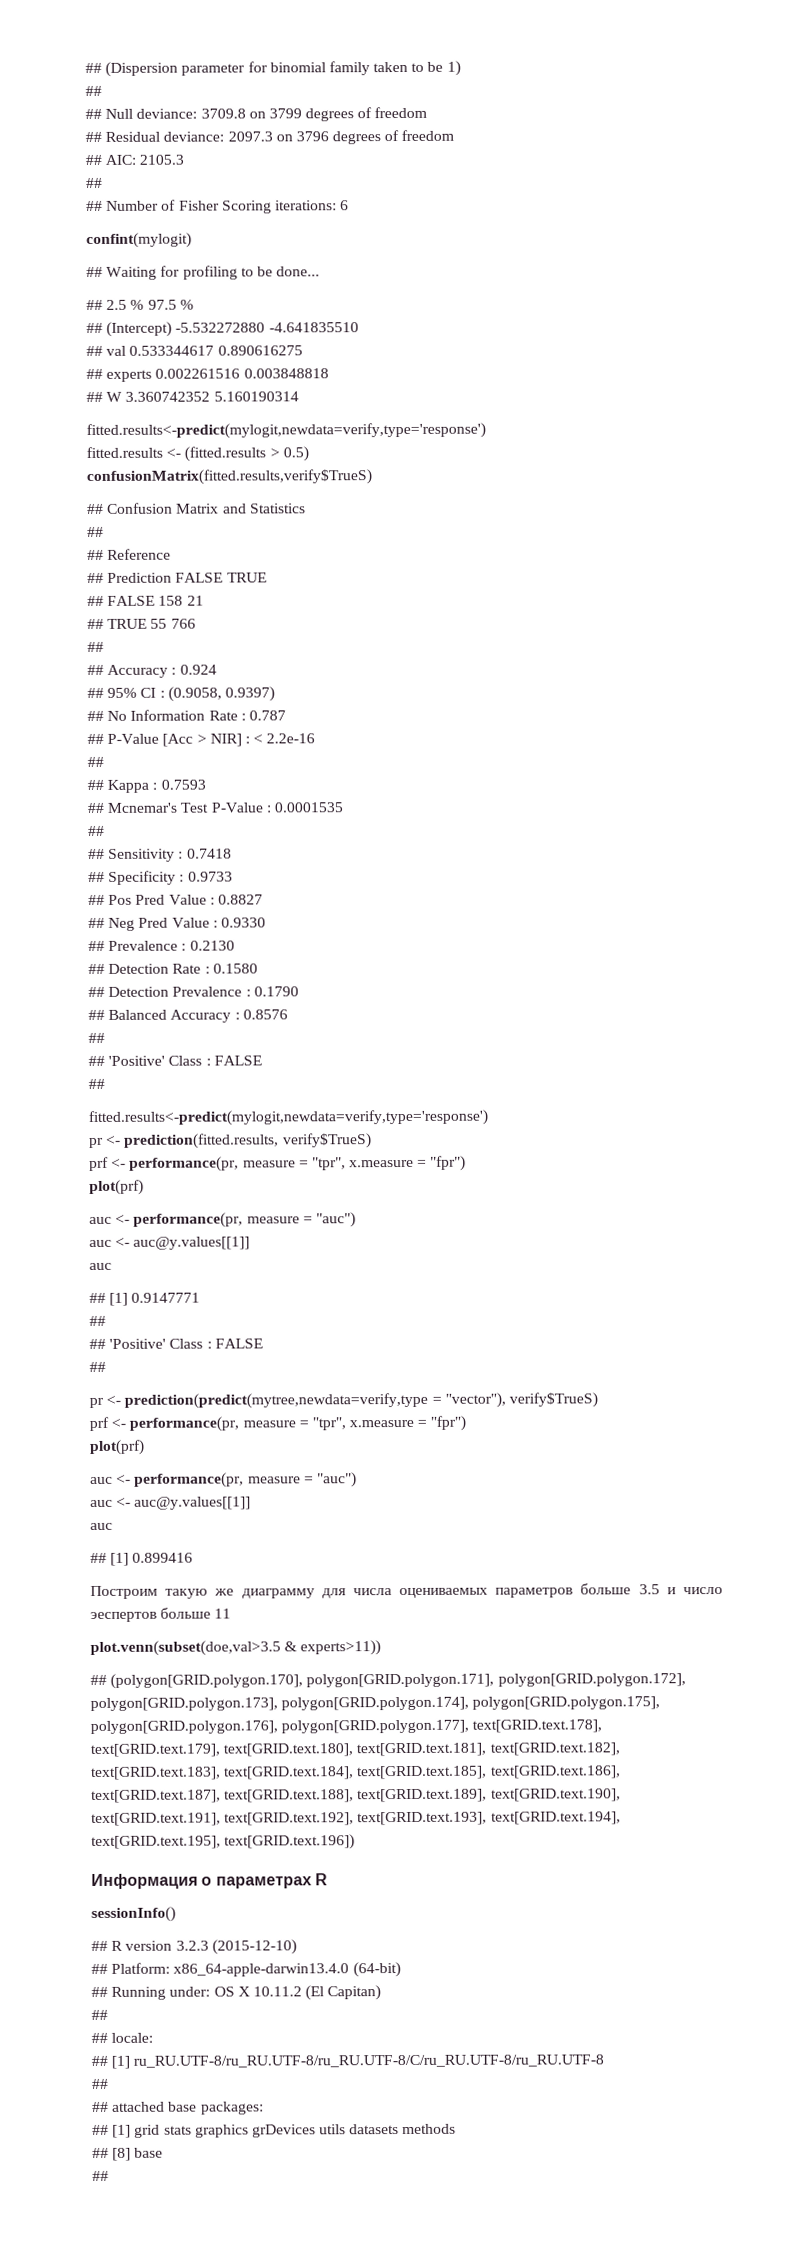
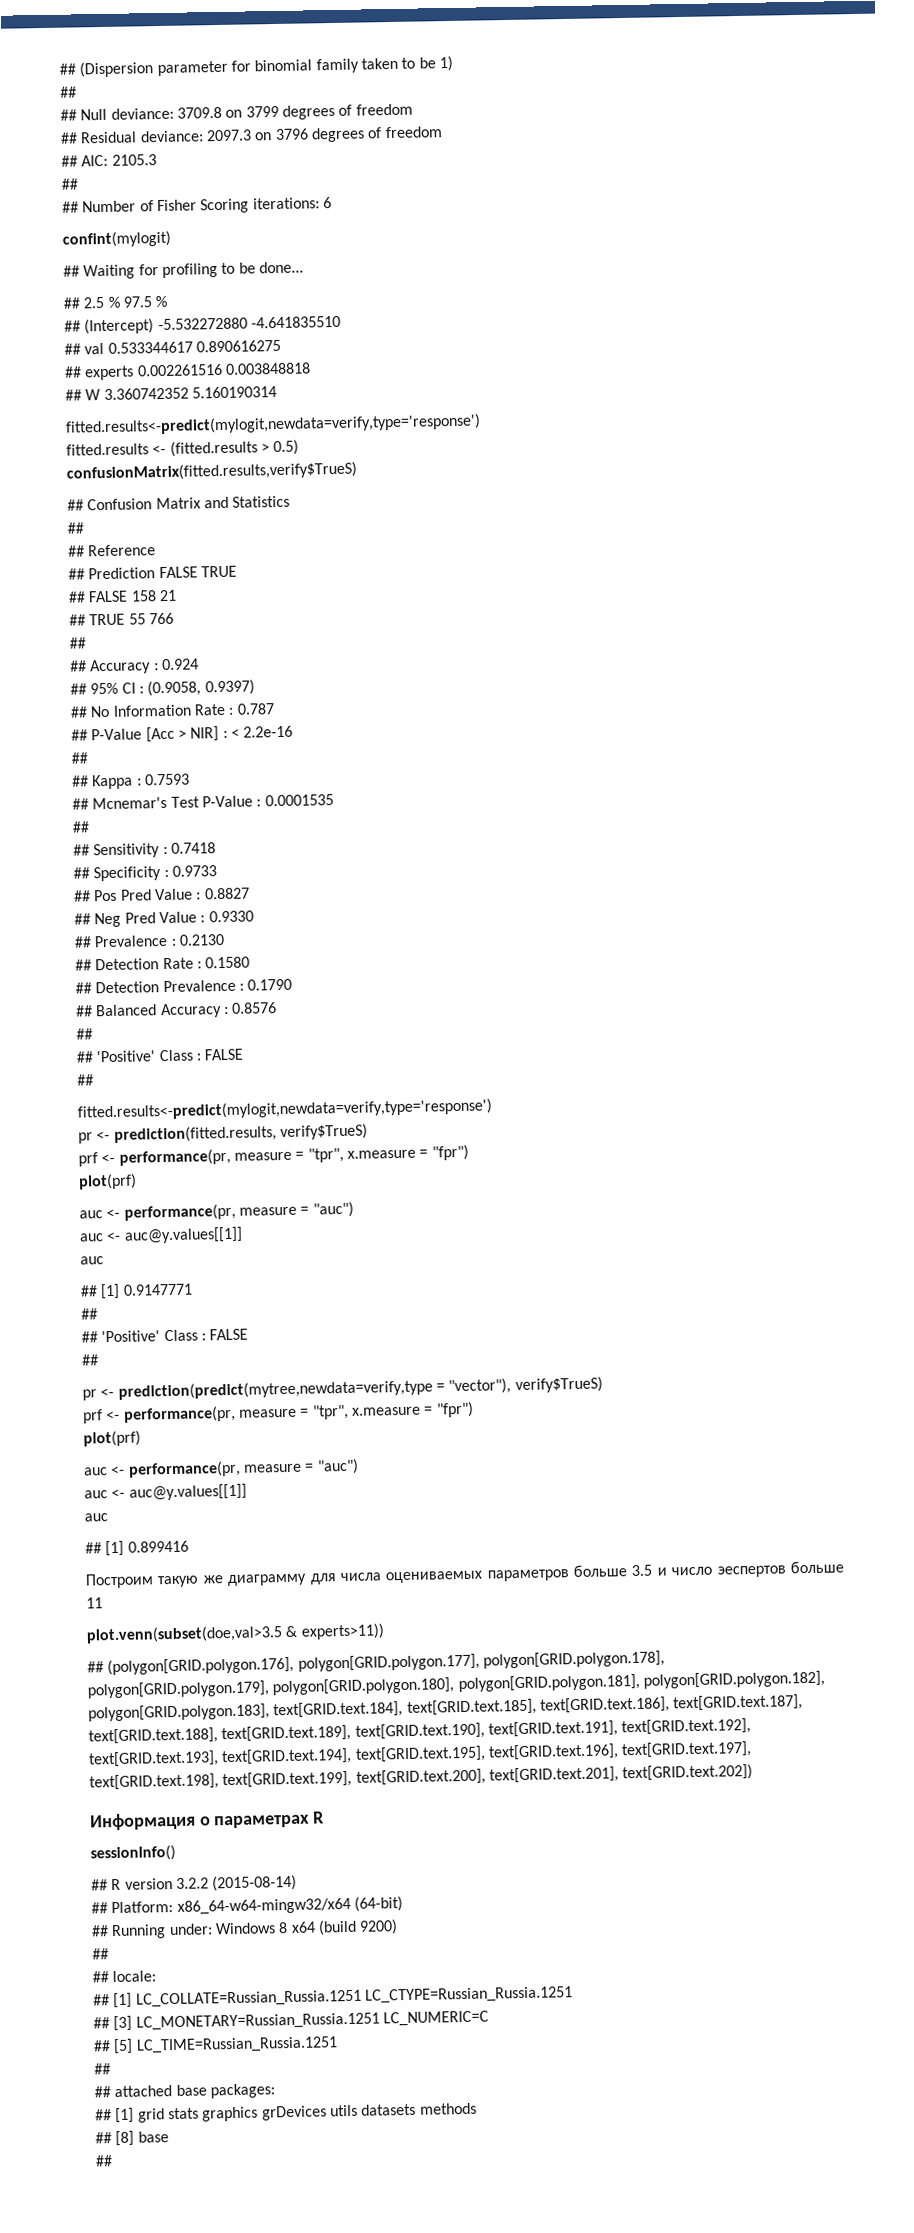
[110,1673,686,1689] [90,1696,661,1711] [90,1719,603,1734] [90,1742,620,1757] [90,1766,221,1780] (polygon[GRID.polygon.170], polygon[GRID.polygon.171], polygon[GRID.polygon.172], polygon[GRID.polygon.173], polygon[GRID.polygon.174], polygon[GRID.polygon.175], polygon[GRID.polygon.176], polygon[GRID.polygon.177], text[GRID.text.178], text[GRID.text.179], text[GRID.text.180], text[GRID.text.181], text[GRID.text.182], text[GRID.text.183], -> [107,1650,665,1676] [87,1670,825,1699] [88,1703,270,1722] (polygon[GRID.polygon.176], polygon[GRID.polygon.177], polygon[GRID.polygon.178], polygon[GRID.polygon.179], polygon[GRID.polygon.180], polygon[GRID.polygon.181], polygon[GRID.polygon.182], polygon[GRID.polygon.183],
[224,1834,356,1850] text[GRID.text.196]) -> [487,1740,753,1761] [89,1763,754,1791] text[GRID.text.196], text[GRID.text.197], text[GRID.text.198], text[GRID.text.199], text[GRID.text.200], text[GRID.text.201], text[GRID.text.202])
[175,1939,297,1955] 3.2.3 (2015-12-10) -> [175,1874,298,1892] 3.2.2 (2015-08-14)
[173,1963,350,1977] x86_64-apple-darwin13.4.0 -> [176,1897,351,1915] x86_64-w64-mingw32/x64
[213,1985,382,2001] OS X 10.11.2 (El Capitan) -> [214,1919,399,1936] Windows 8 x64 (build 9200)
[133,2054,605,2068] ru_RU.UTF-8/ru_RU.UTF-8/ru_RU.UTF-8/C/ru_RU.UTF-8/ru_RU.UTF-8 -> [135,1986,573,2008] [93,2010,489,2032] [93,2036,338,2055] LC_COLLATE=Russian_Russia.1251 LC_CTYPE=Russian_Russia.1251 // ## [3] LC_MONETARY=Russian_Russia.1251 LC_NUMERIC=C // ## [5] LC_TIME=Russian_Russia.1251

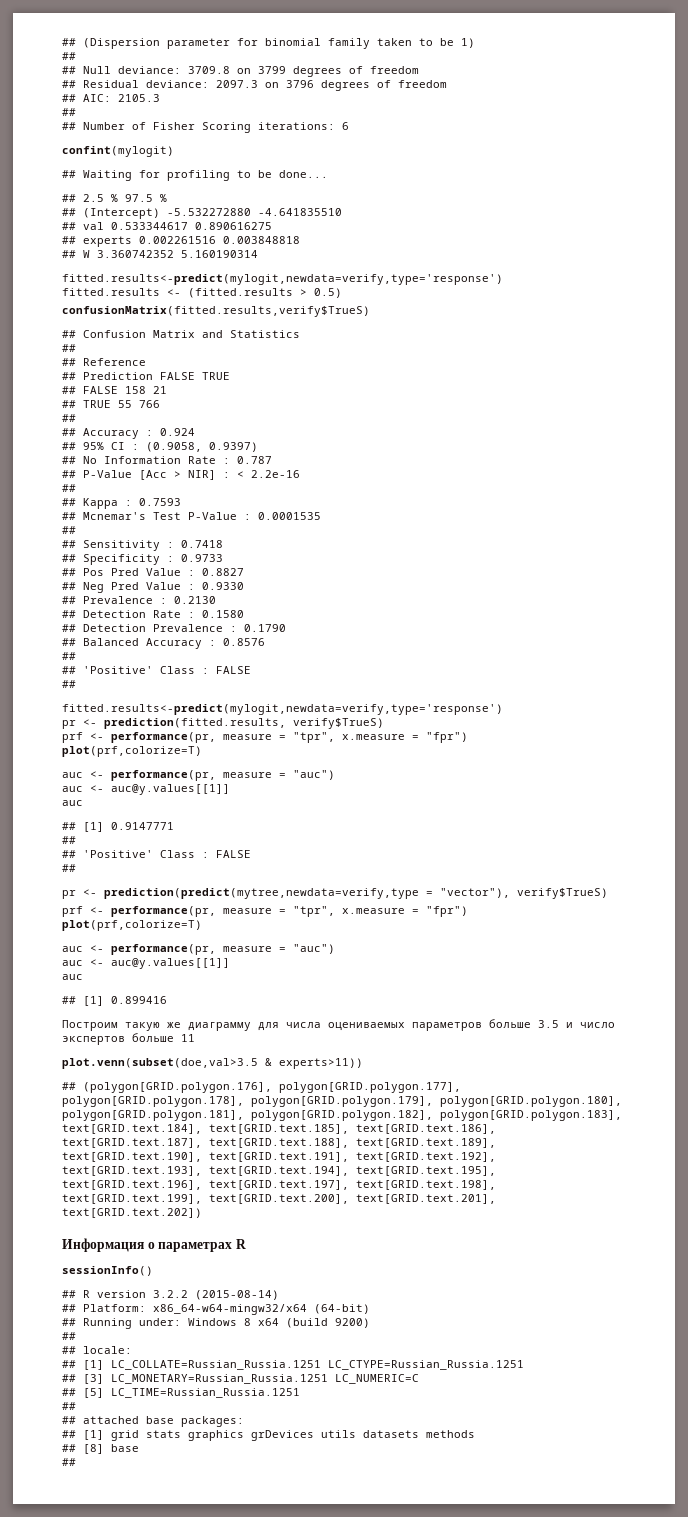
[78,1173,137,1190] plot(prf) -> [62,746,202,757] plot(prf,colorize=T)
[83,1430,141,1447] plot(prf) -> [62,920,202,931] plot(prf,colorize=T)
[716,1565,786,1578] эеспертов -> [62,1036,125,1045] экспертов

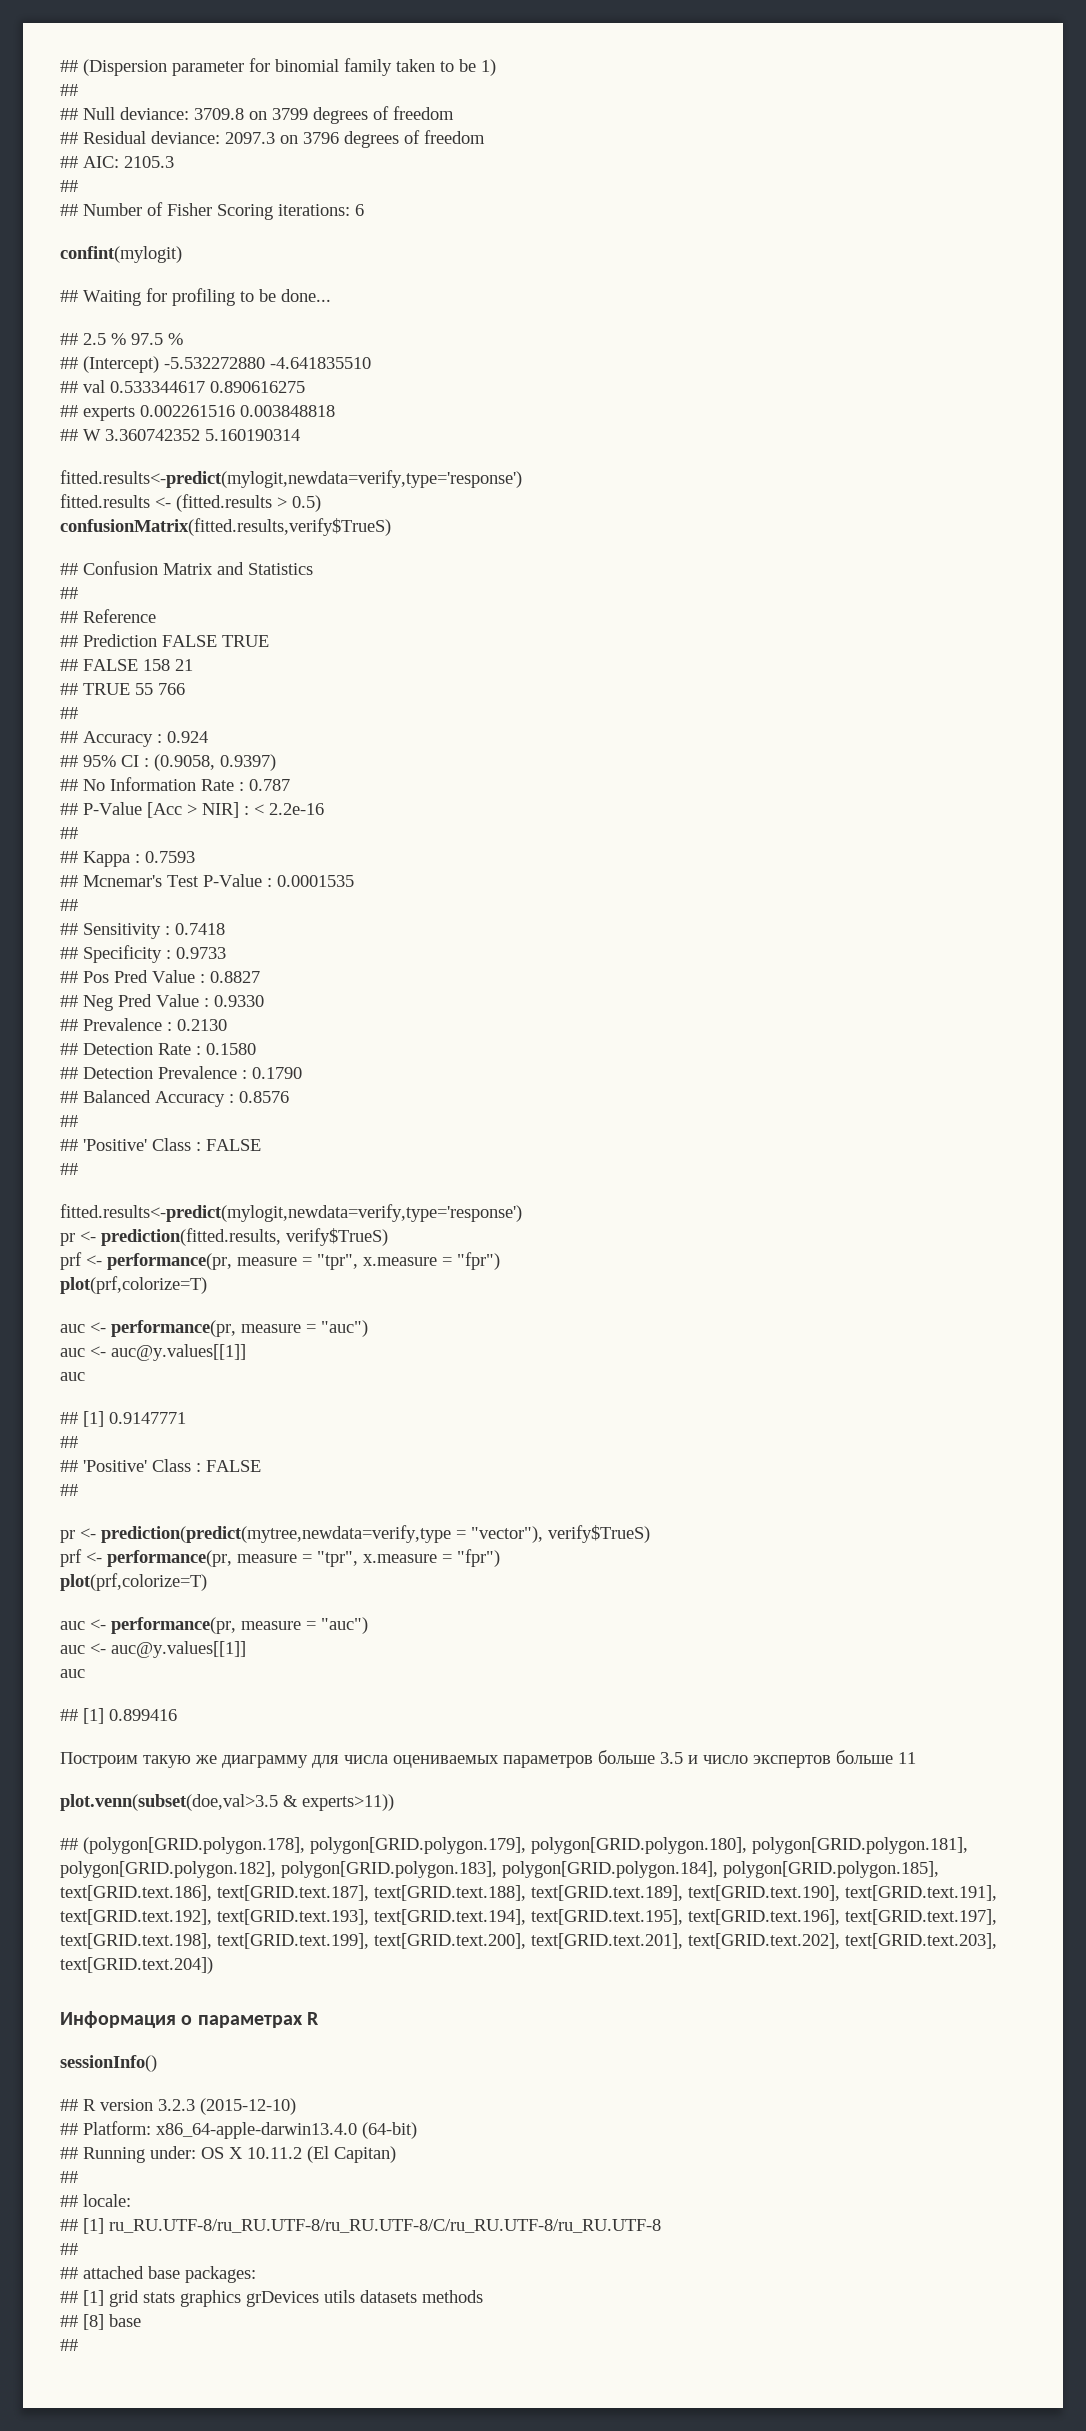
[83,1082,461,1093] [62,1096,244,1107] (polygon[GRID.polygon.176], polygon[GRID.polygon.177], polygon[GRID.polygon.178], -> [83,1837,305,1854] (polygon[GRID.polygon.178],
[62,1124,349,1134] text[GRID.text.184], text[GRID.text.185], -> [502,1861,939,1878] polygon[GRID.polygon.184], polygon[GRID.polygon.185],
[62,1208,202,1218] text[GRID.text.202]) -> [688,1933,997,1949] [60,1957,213,1974] text[GRID.text.202], text[GRID.text.203], text[GRID.text.204])
[153,1290,279,1300] 3.2.2 (2015-08-14) -> [158,2098,296,2115] 3.2.3 (2015-12-10)
[153,1304,307,1315] x86_64-w64-mingw32/x64 -> [156,2122,357,2139] x86_64-apple-darwin13.4.0
[188,1318,370,1328] Windows 8 x64 (build 9200) -> [201,2146,396,2163] OS X 10.11.2 (El Capitan)
[111,1360,524,1370] [62,1374,419,1384] [62,1388,300,1398] LC_COLLATE=Russian_Russia.1251 LC_CTYPE=Russian_Russia.1251 // ## [3] LC_MONETARY=Russian_Russia.1251 LC_NUMERIC=C // ## [5] LC_TIME=Russian_Russia.1251 -> [109,2219,661,2233] ru_RU.UTF-8/ru_RU.UTF-8/ru_RU.UTF-8/C/ru_RU.UTF-8/ru_RU.UTF-8

